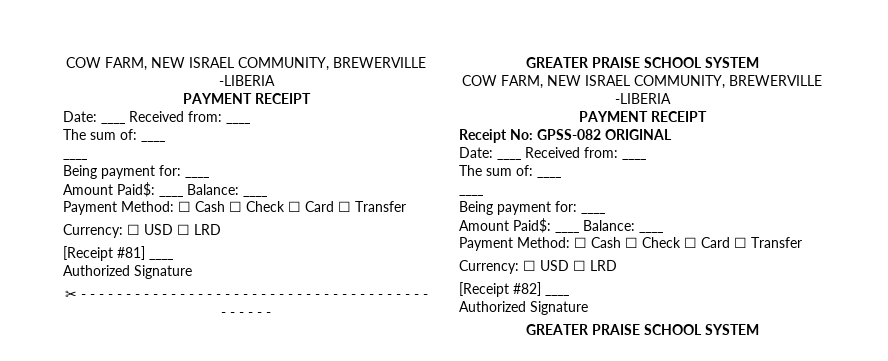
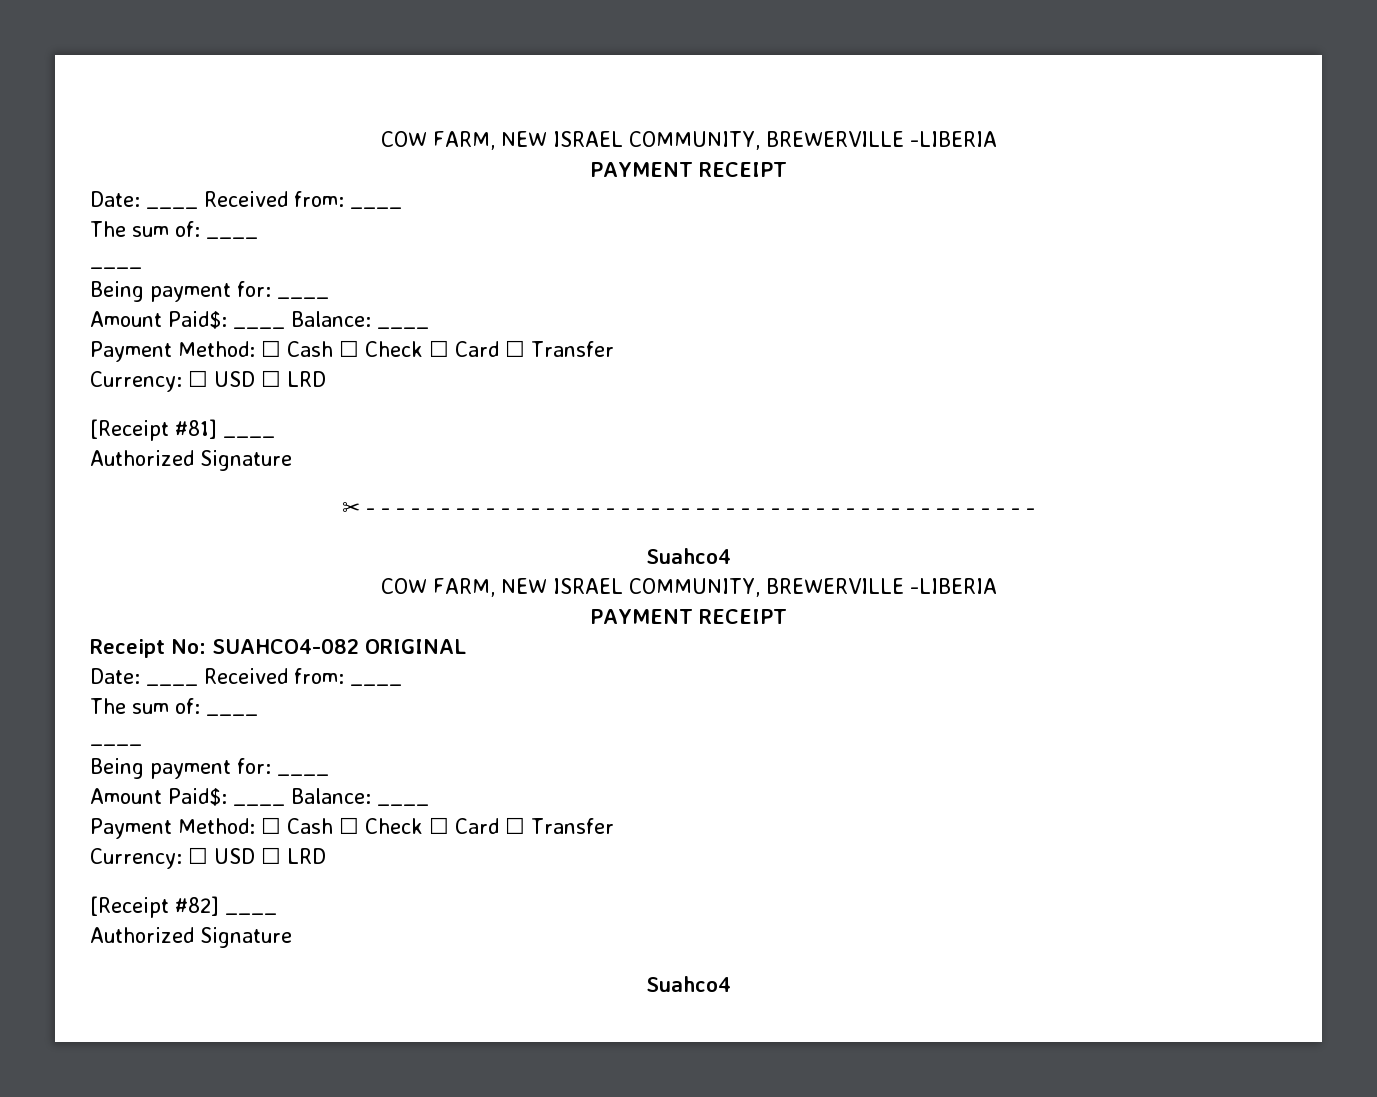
[525,57,759,68] GREATER PRAISE SCHOOL SYSTEM -> [646,548,731,564] Suahco4
[537,129,601,140] GPSS-082 -> [212,638,359,654] SUAHCO4-082
[525,324,759,335] GREATER PRAISE SCHOOL SYSTEM -> [646,976,731,992] Suahco4

